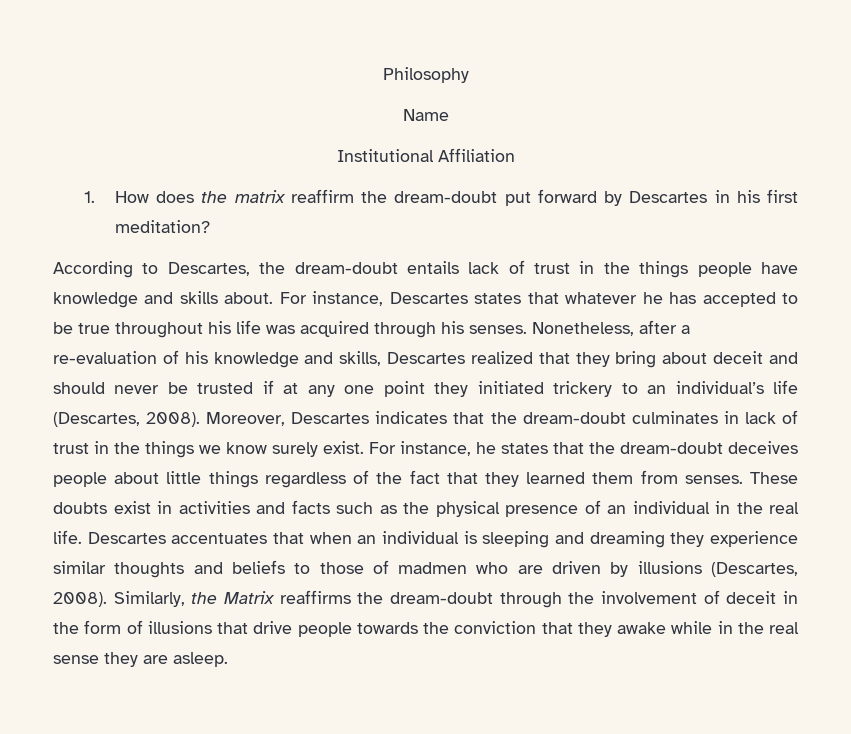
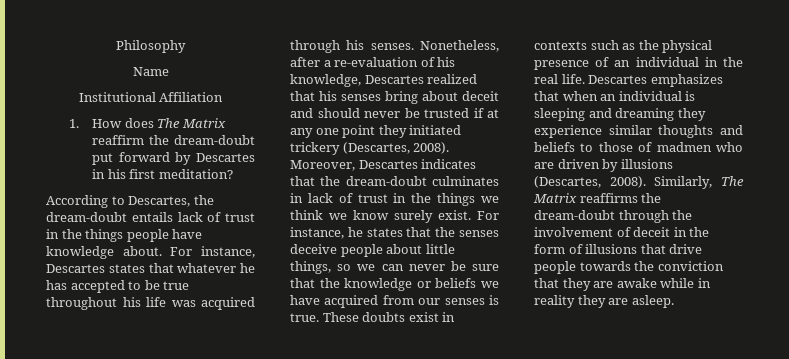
[201,190,286,203] the matrix -> [157,118,226,128] The Matrix
[144,291,218,304] and skills -> (114, 252) none
[213,351,382,368] knowledge and skills, -> [290,74,361,87] knowledge,
[575,352,610,367] they -> [319,91,381,101] his senses
[621,380,798,394] to an individual’s life -> (340, 148) none
(221, 449) none -> [290,210,347,220] think we
[620,441,798,454] dream-doubt deceives -> [459,230,499,237] [290,244,337,254] senses deceive
[208,470,743,488] things regardless of the fact that they learned them from senses. -> [290,261,499,274] [290,278,499,291] [290,295,499,308] [290,313,319,322] things, so we can never be sure that the knowledge or beliefs we have acquired from our senses is true.
[178,500,330,514] activities and facts -> [534,41,587,50] contexts
[171,533,268,544] accentuates -> [650,74,723,87] emphasizes
[191,592,218,604] the -> [721,176,744,186] The
(612, 629) none -> [593,281,614,288] are
[737,622,799,634] [53,655,99,664] the real sense -> [534,295,575,308] reality

